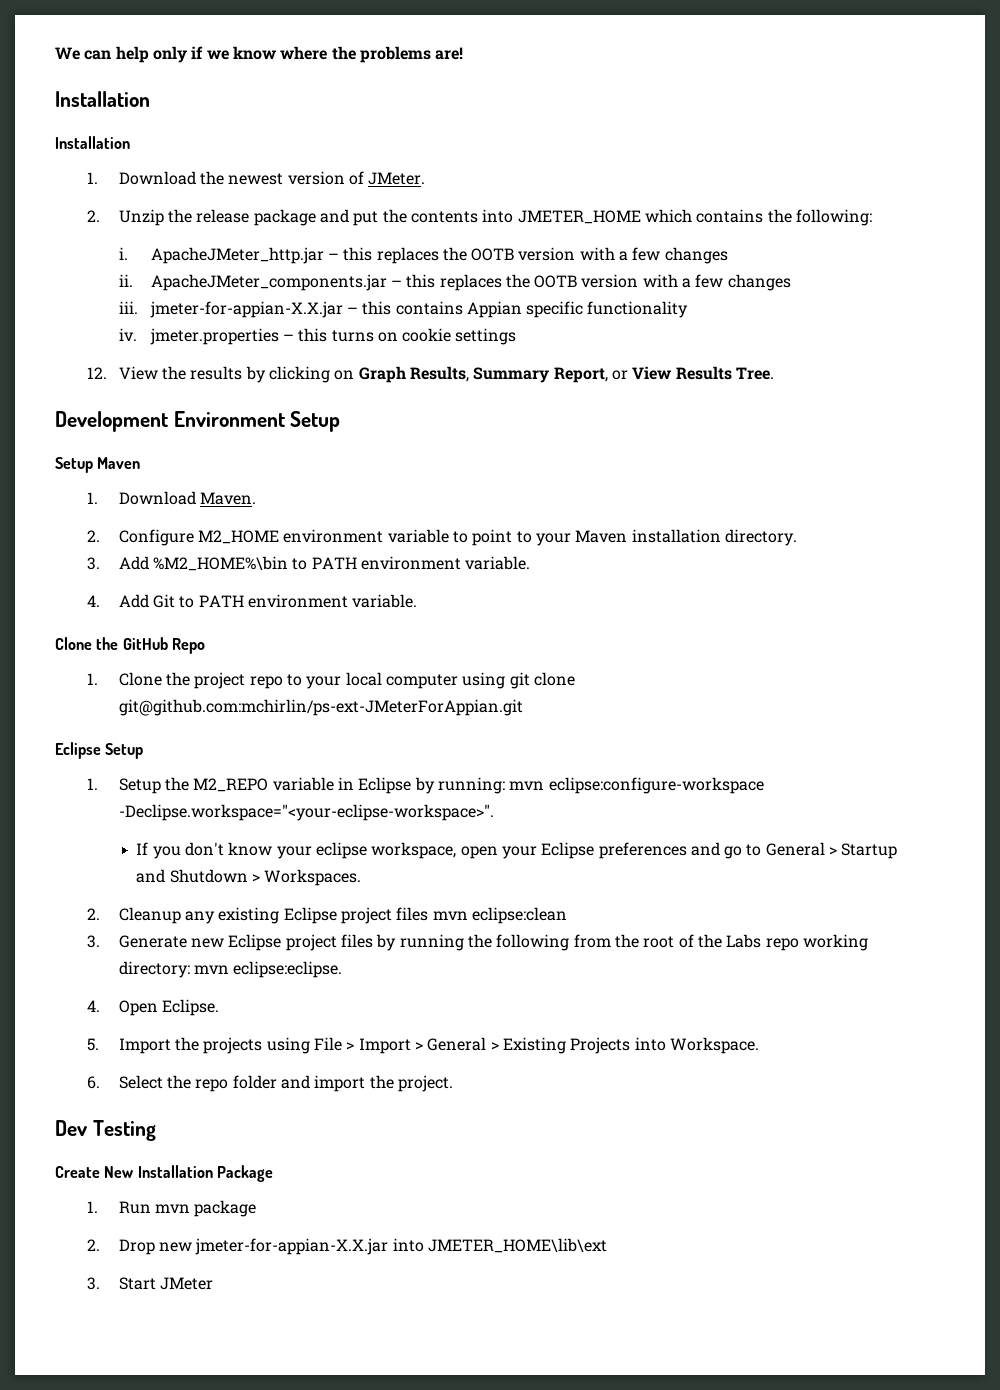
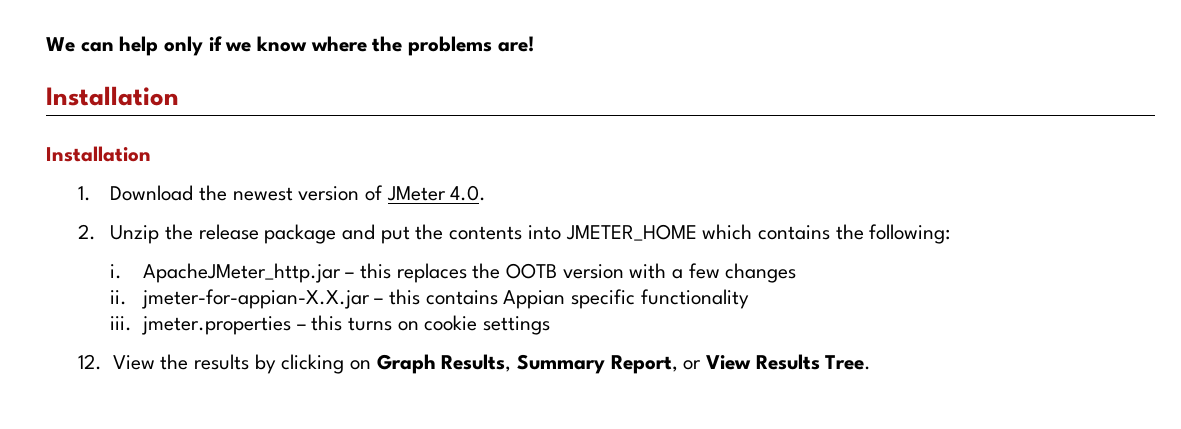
[368,172,426,185] JMeter. -> [386,185,487,201] JMeter 4.0.
[150,274,791,291] [118,301,138,314] ApacheJMeter_components.jar – this replaces the OOTB version with a few changes // iii. -> (128, 297) none
[118,328,137,341] iv. -> [110,316,133,331] iii.
[55,411,341,432] [55,457,141,473] [86,491,257,505] [86,529,797,546] [86,556,531,571] [86,594,418,608] [55,637,205,654] [86,672,575,689] [118,699,523,716] [55,742,144,759] [86,777,764,794] [118,804,494,821] [136,842,898,859] [136,869,362,886] [86,907,567,924] [86,934,868,951] [118,961,343,978] [86,999,220,1016] [86,1037,759,1054] [86,1075,453,1092] [55,1120,156,1141] [55,1165,273,1182] [86,1200,257,1217] [86,1238,607,1255] [86,1277,214,1290] // Development Environment Setup // Setup Maven // 1. Download Maven. // 2. Configure M2_HOME environment variable to point to your Maven installation directory. // 3. Add %M2_HOME%\bin to PATH environment variable. // 4. Add Git to PATH environment variable. // Clone the GitHub Repo // 1. Clone the project repo to your local computer using git clone git@github.com:mchirlin/ps-ext-JMeterForAppian.git // Eclipse Setup // 1. Setup the M2_REPO variable in Eclipse by running: mvn eclipse:configure-workspace -Declipse.workspace="<your-eclipse-workspace>". // If you don't know your eclipse workspace, open your Eclipse preferences and go to General > Startup and Shutdown > Workspaces. // 2. Cleanup any existing Eclipse project files mvn eclipse:clean // 3. Generate new Eclipse project files by running the following from the root of the Labs repo working directory: mvn eclipse:eclipse. // 4. Open Eclipse. // 5. Import the projects using File > Import > General > Existing Projects into Workspace. // 6. Select the repo folder and import the project. // Dev Testing // Create New Installation Package // 1. Run mvn package // 2. Drop new jmeter-for-appian-X.X.jar into JMETER_HOME\lib\ext // 3. Start JMeter -> (872, 362) none

